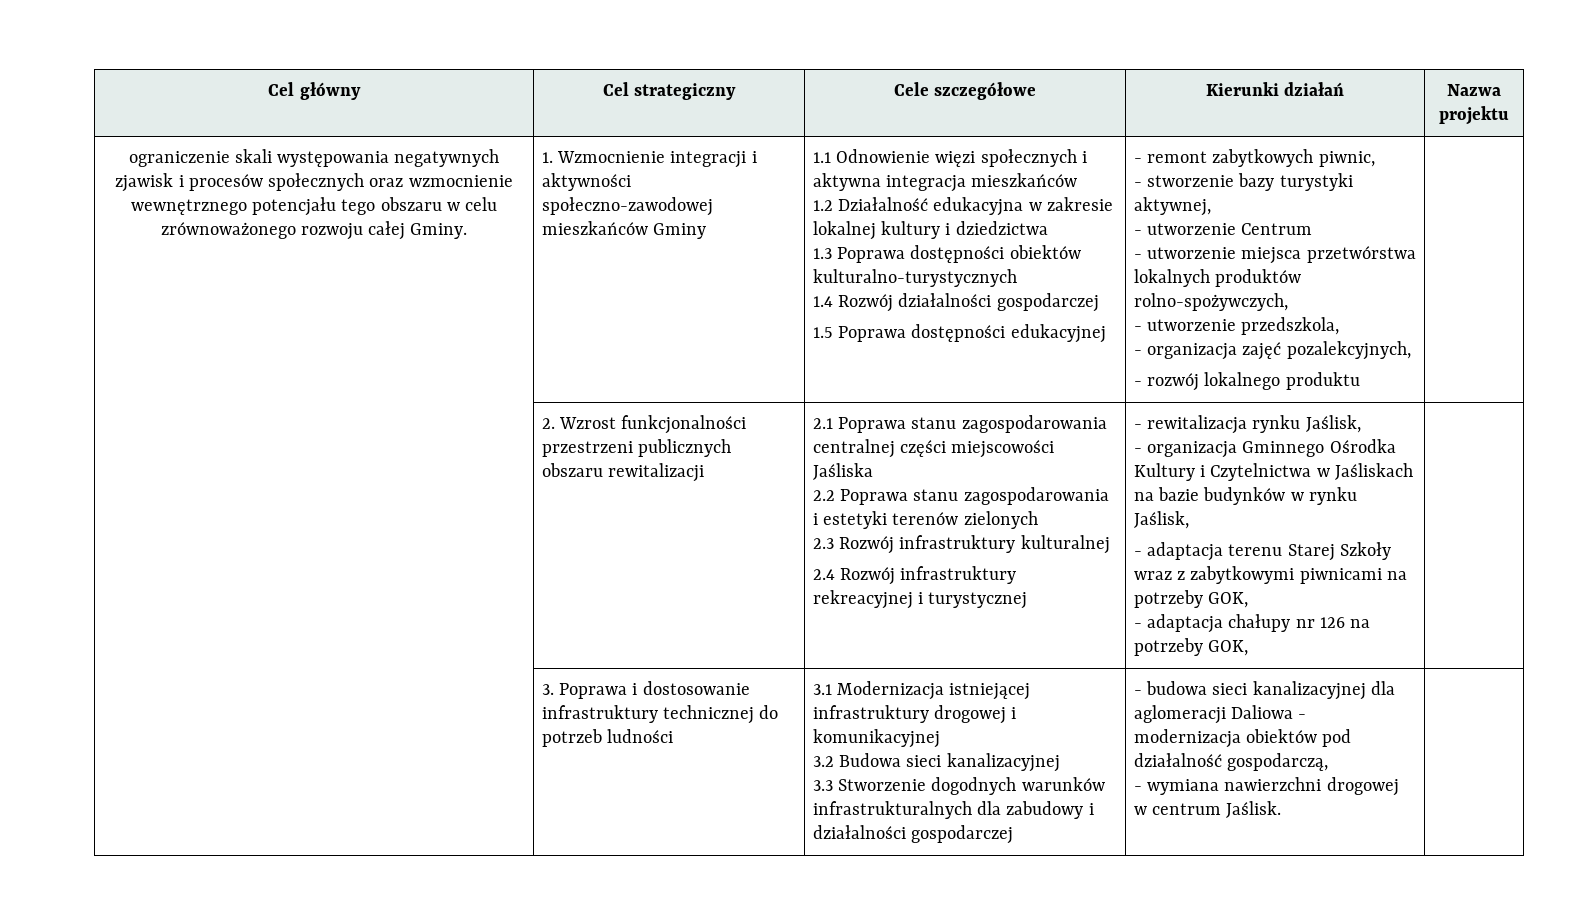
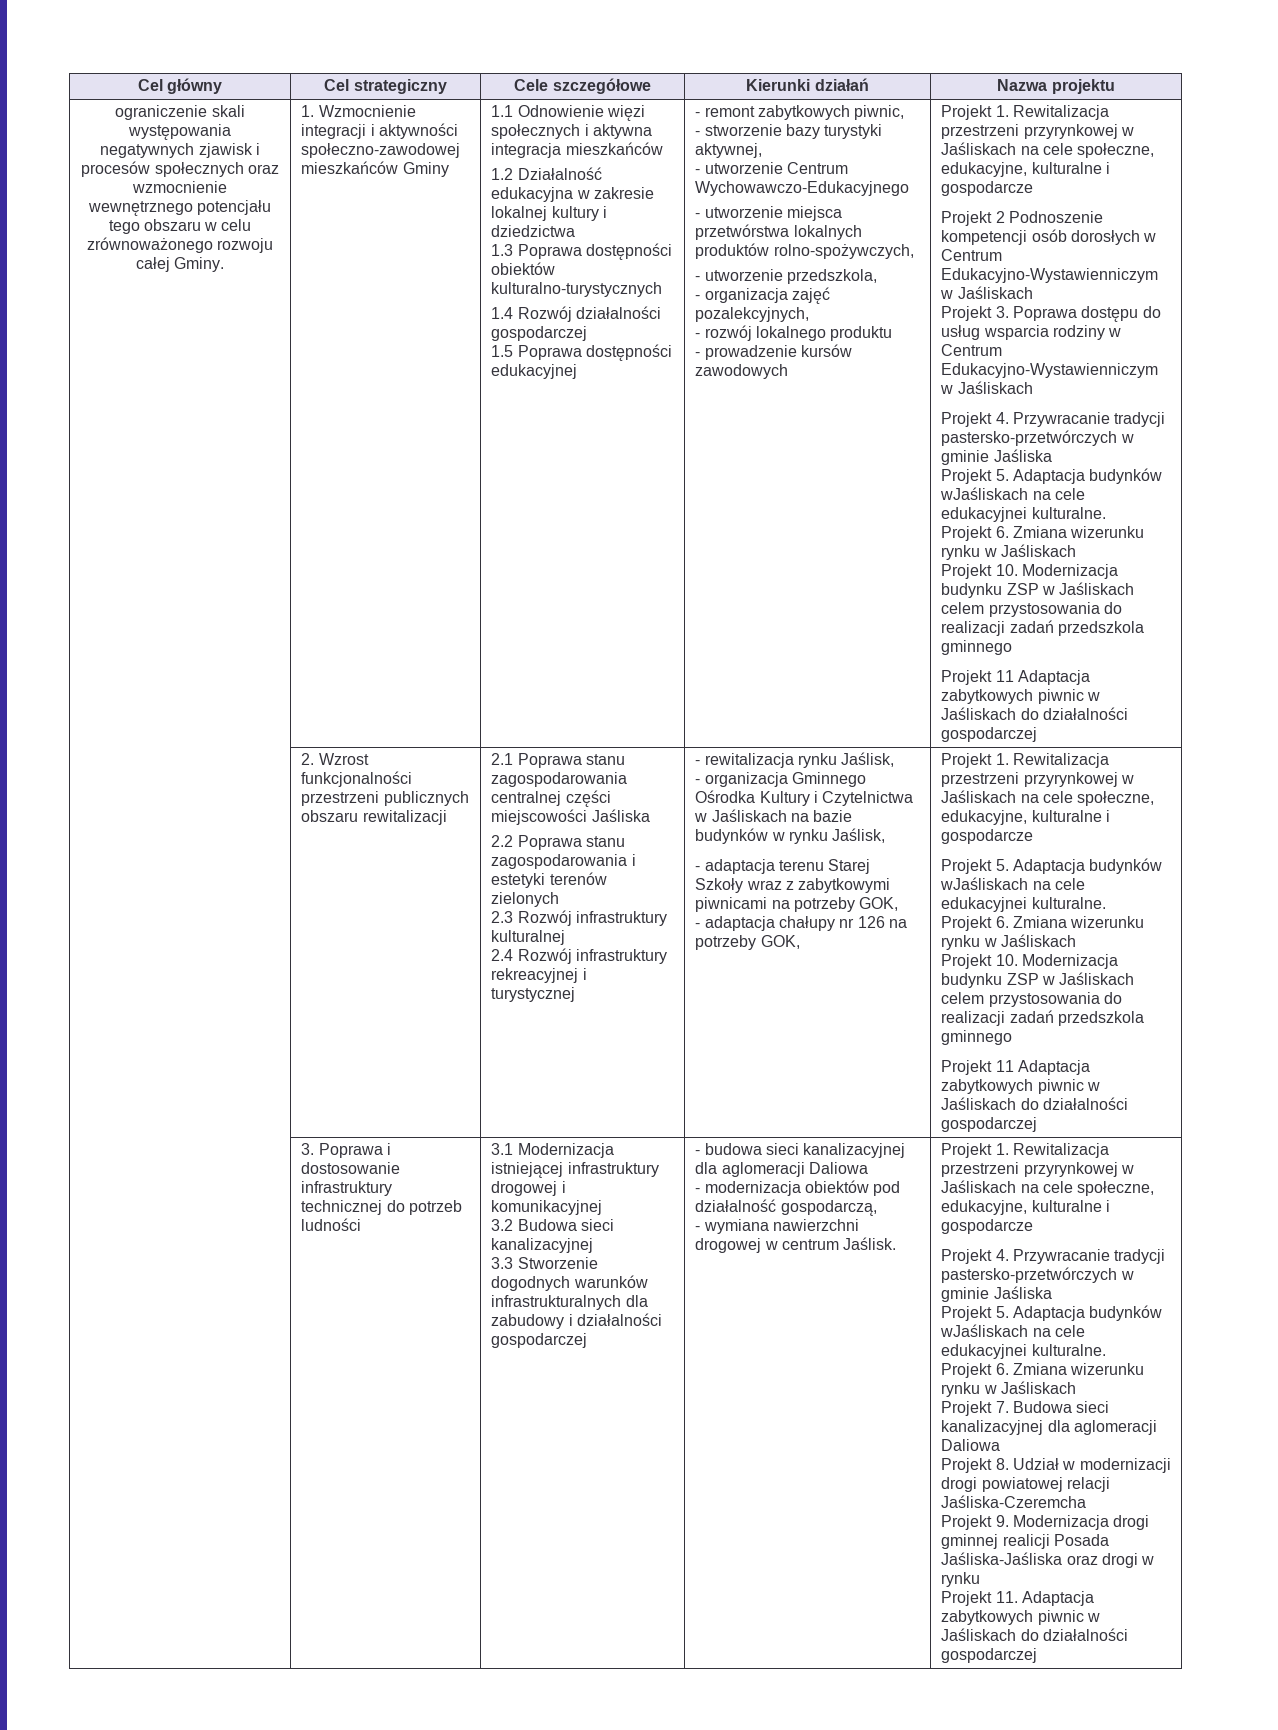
(1313, 229) none -> [695,181,910,196] Wychowawczo-Edukacyjnego
(1360, 381) | -> [695,344,852,360] [695,364,789,379] [941,105,1109,120] [941,124,1134,139] [941,142,1155,158] [941,162,1110,177] [941,181,1034,196] [941,211,1103,226] [941,229,1157,245] [941,249,1003,261] [941,268,1159,283] [940,286,1033,299] [941,306,1161,322] [941,325,1122,340] [941,344,1003,356] [941,363,1159,378] [940,381,1033,394] [941,412,1166,427] [941,430,1134,446] [941,449,1052,465] [941,468,1163,484] [940,487,1085,500] [941,507,1106,522] [941,526,1145,541] [941,544,1076,560] [941,564,1118,579] [941,582,1135,598] [941,602,1122,617] [941,620,1144,636] [941,640,1013,655] [941,670,1090,685] [941,689,1100,704] [941,707,1128,720] [941,727,1038,742] // - prowadzenie kursów zawodowych | Projekt 1. Rewitalizacja przestrzeni przyrynkowej w Jaśliskach na cele społeczne, edukacyjne, kulturalne i gospodarcze // Projekt 2 Podnoszenie kompetencji osób dorosłych w Centrum Edukacyjno-Wystawienniczym w Jaśliskach // Projekt 3. Poprawa dostępu do usług wsparcia rodziny w Centrum Edukacyjno-Wystawienniczym w Jaśliskach // Projekt 4. Przywracanie tradycji pastersko-przetwórczych w gminie Jaśliska // Projekt 5. Adaptacja budynków wJaśliskach na cele edukacyjnei kulturalne. // Projekt 6. Zmiana wizerunku rynku w Jaśliskach // Projekt 10. Modernizacja budynku ZSP w Jaśliskach celem przystosowania do realizacji zadań przedszkola gminnego // Projekt 11 Adaptacja zabytkowych piwnic w Jaśliskach do działalności gospodarczej
(1249, 648) none -> [941,753,1109,768] [941,772,1134,787] [941,790,1155,806] [941,810,1110,825] [941,829,1034,844] [941,858,1163,874] [940,877,1085,890] [941,897,1106,912] [941,916,1145,931] [941,934,1076,950] [941,954,1118,969] [941,972,1135,988] [941,992,1122,1007] [941,1010,1144,1026] [941,1030,1013,1045] [941,1060,1090,1075] [941,1079,1100,1094] [941,1097,1128,1110] [941,1117,1038,1132] Projekt 1. Rewitalizacja przestrzeni przyrynkowej w Jaśliskach na cele społeczne, edukacyjne, kulturalne i gospodarcze // Projekt 5. Adaptacja budynków wJaśliskach na cele edukacyjnei kulturalne. // Projekt 6. Zmiana wizerunku rynku w Jaśliskach // Projekt 10. Modernizacja budynku ZSP w Jaśliskach celem przystosowania do realizacji zadań przedszkola gminnego // Projekt 11 Adaptacja zabytkowych piwnic w Jaśliskach do działalności gospodarczej
(1294, 712) none -> (868, 1168) //
(1282, 809) none -> [941,1143,1109,1158] [941,1162,1134,1177] [941,1180,1155,1196] [941,1200,1110,1215] [941,1219,1034,1234] [941,1249,1166,1264] [941,1267,1134,1283] [941,1286,1052,1302] [941,1305,1163,1321] [940,1324,1085,1337] [941,1344,1106,1359] [941,1363,1145,1378] [941,1381,1076,1397] [941,1401,1110,1416] [941,1420,1157,1435] [941,1439,1001,1451] [941,1458,1171,1473] [941,1477,1110,1492] [941,1495,1087,1508] [941,1515,1150,1530] [941,1534,1109,1549] [941,1552,1155,1568] [941,1572,981,1587] [941,1591,1094,1606] [941,1610,1100,1625] [941,1628,1128,1641] [941,1648,1038,1663] Projekt 1. Rewitalizacja przestrzeni przyrynkowej w Jaśliskach na cele społeczne, edukacyjne, kulturalne i gospodarcze // Projekt 4. Przywracanie tradycji pastersko-przetwórczych w gminie Jaśliska // Projekt 5. Adaptacja budynków wJaśliskach na cele edukacyjnei kulturalne. // Projekt 6. Zmiana wizerunku rynku w Jaśliskach // Projekt 7. Budowa sieci kanalizacyjnej dla aglomeracji Daliowa // Projekt 8. Udział w modernizacji drogi powiatowej relacji Jaśliska-Czeremcha // Projekt 9. Modernizacja drogi gminnej realicji Posada Jaśliska-Jaśliska oraz drogi w rynku // Projekt 11. Adaptacja zabytkowych piwnic w Jaśliskach do działalności gospodarczej

